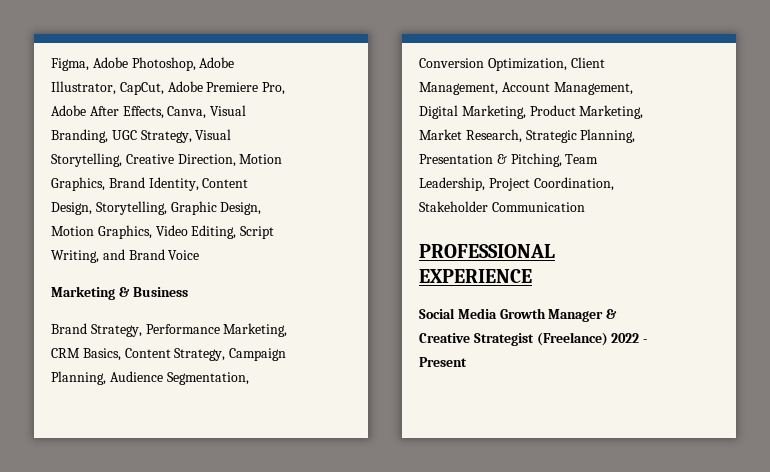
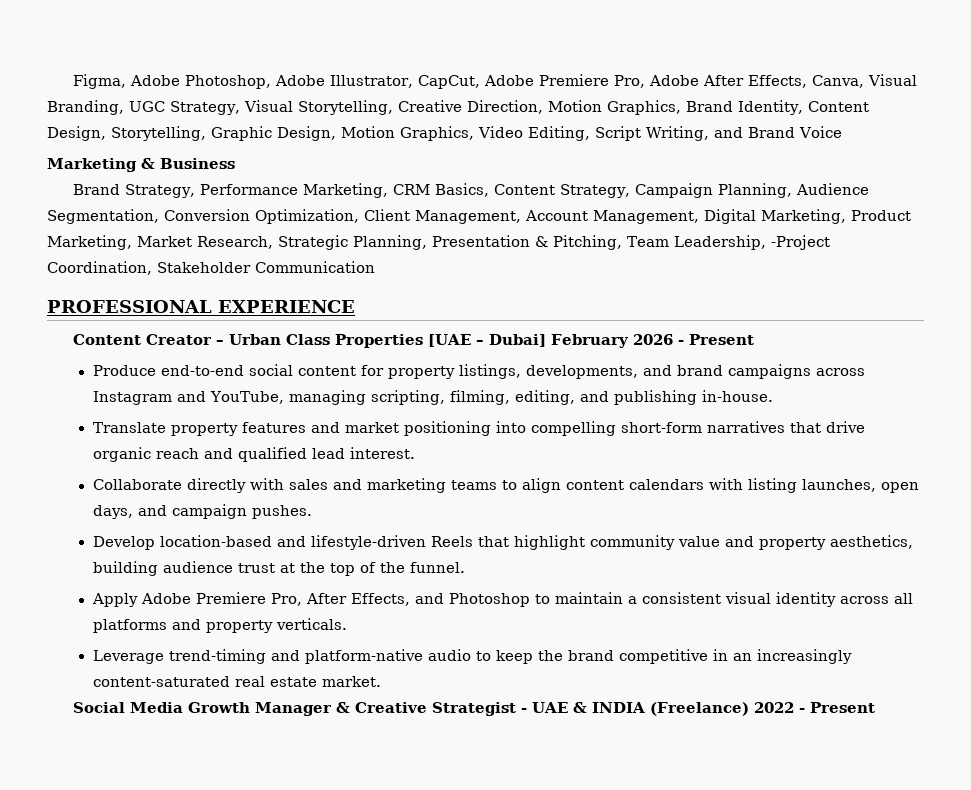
[488,178,530,191] Project -> [770,235,830,250] -Project
(532, 276) none -> [73,334,755,348] [92,364,865,379] [92,390,773,405] [92,421,865,436] [92,447,415,462] [92,478,919,493] [92,504,312,519] [92,535,913,550] [92,561,465,576] [91,592,913,607] [92,618,347,633] [92,649,852,664] [92,676,381,687] // Content Creator – Urban Class Properties [UAE – Dubai] February 2026 - Present // Produce end-to-end social content for property listings, developments, and brand campaigns across Instagram and YouTube, managing scripting, filming, editing, and publishing in-house. // Translate property features and market positioning into compelling short-form narratives that drive organic reach and qualified lead interest. // Collaborate directly with sales and marketing teams to align content calendars with listing launches, open days, and campaign pushes. // Develop location-based and lifestyle-driven Reels that highlight community value and property aesthetics, building audience trust at the top of the funnel. // Apply Adobe Premiere Pro, After Effects, and Photoshop to maintain a consistent visual identity across all platforms and property verticals. // Leverage trend-timing and platform-native audio to keep the brand competitive in an increasingly content-saturated real estate market.
(534, 339) none -> [521,702,646,713] - UAE & INDIA

